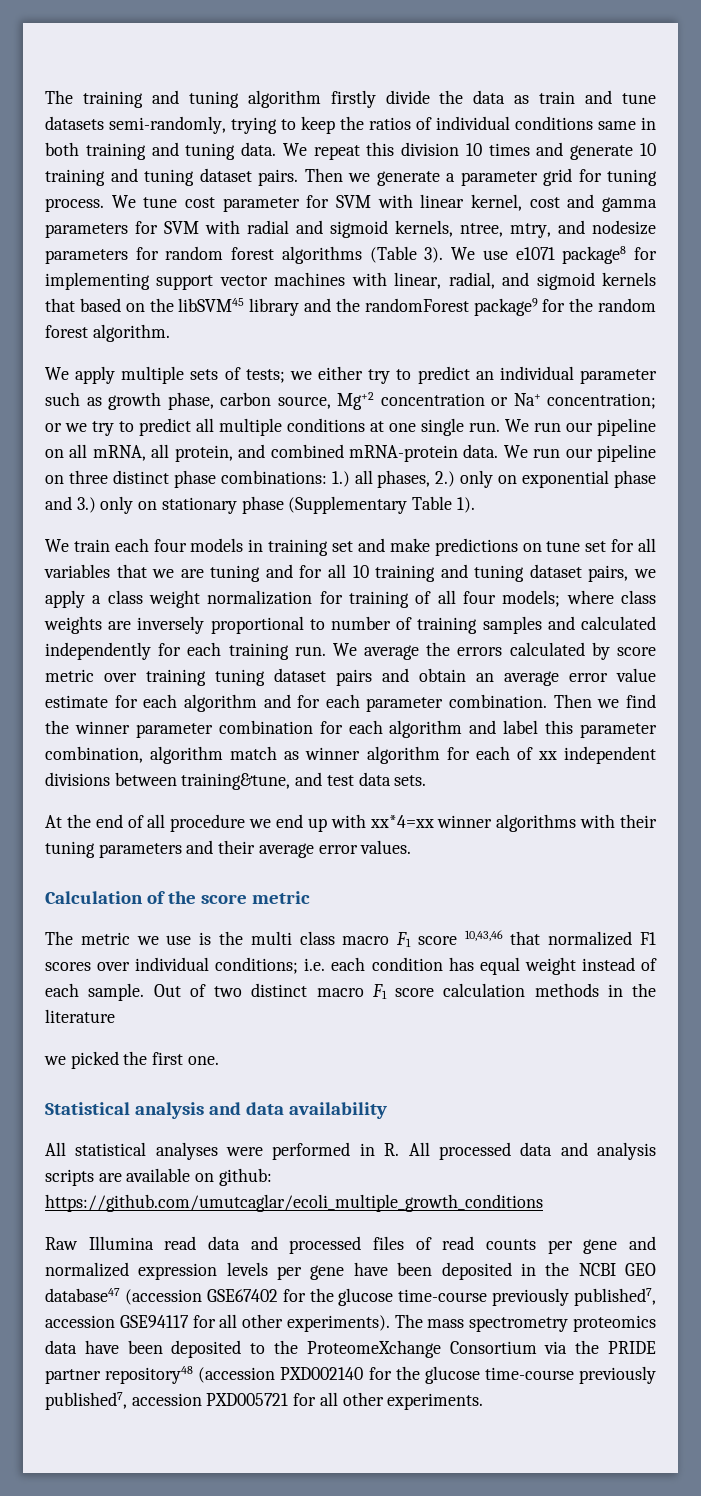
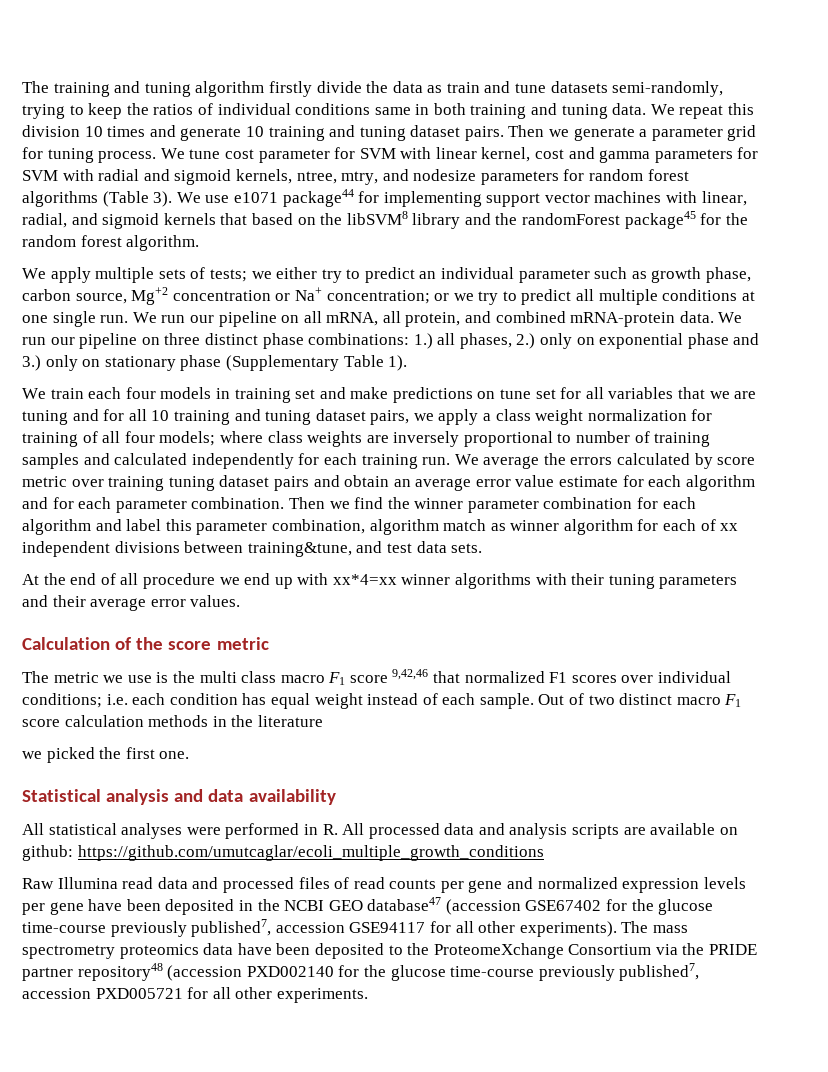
[562,246,627,264] package8 -> [282,189,354,207] package44
[178,298,245,312] libSVM45 -> [346,211,408,225] libSVM8
[473,298,538,316] package9 -> [624,211,696,229] package45
[464,930,503,941] 10,43,46 -> [392,669,429,680] 9,42,46

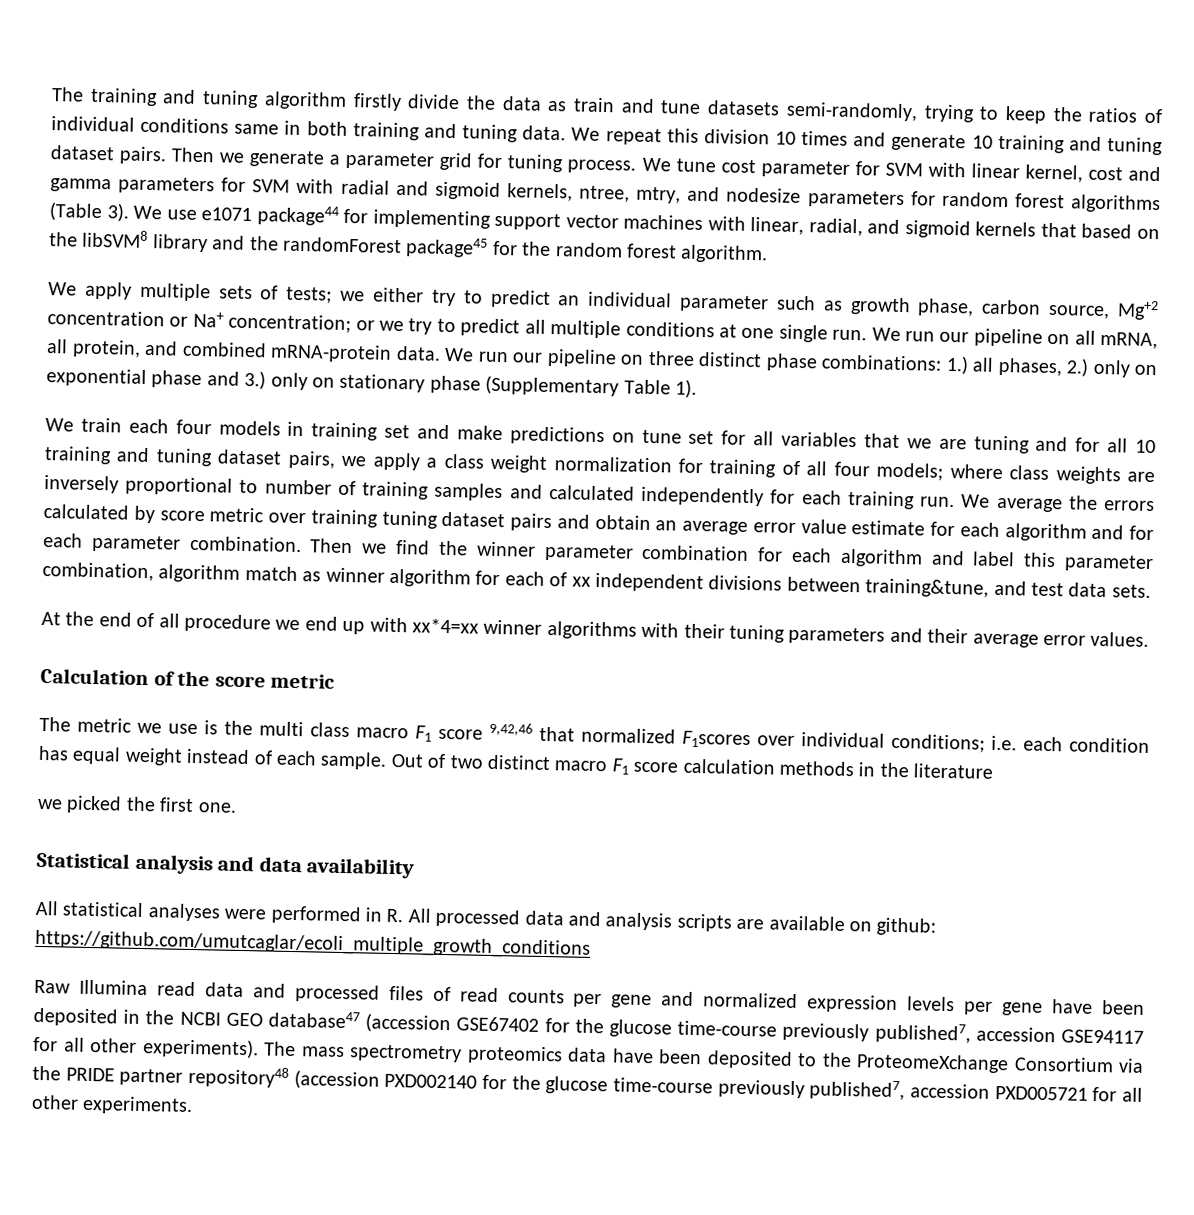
[549,672,617,683] F1 scores -> [682,730,751,749] F1scores

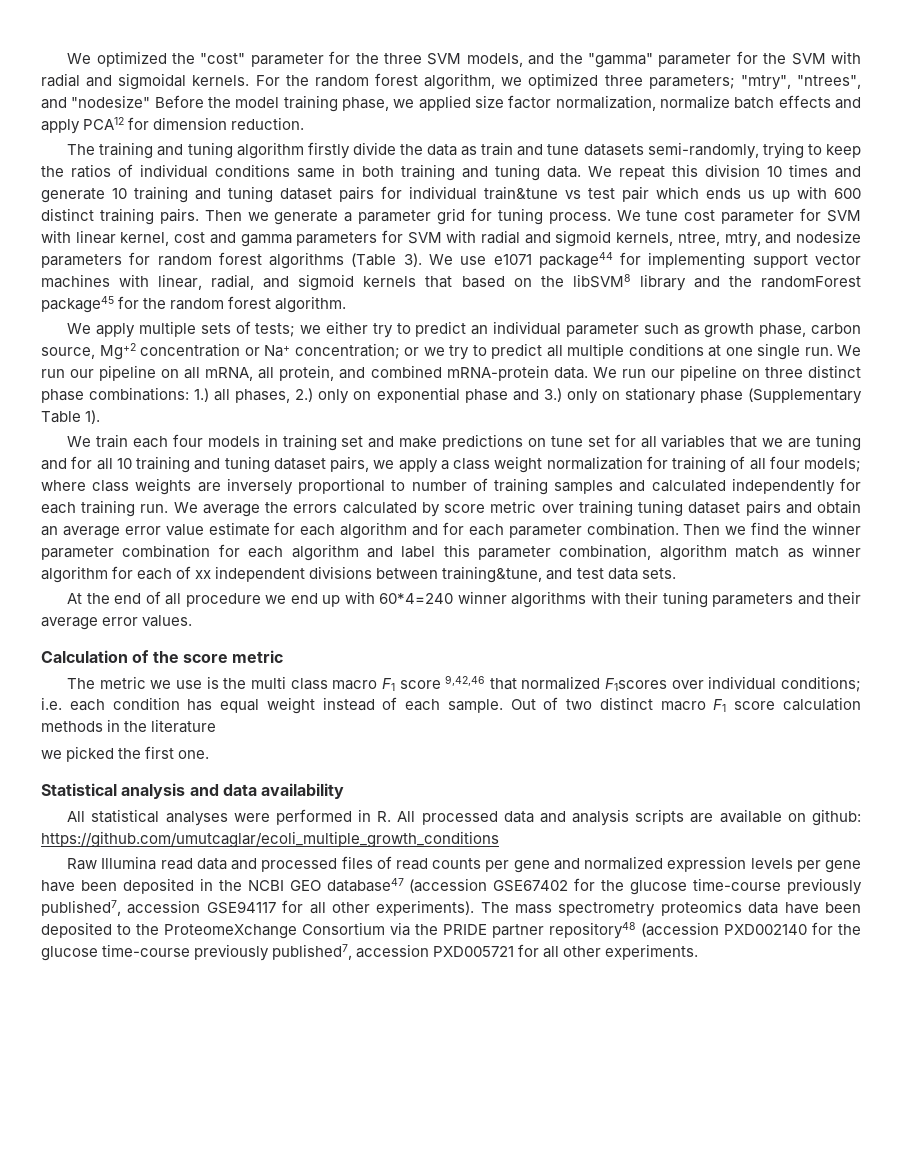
(51, 94) none -> [67,51,861,68] [41,73,861,90] [41,95,862,112] [41,117,305,134] We optimized the "cost" parameter for the three SVM models, and the "gamma" parameter for the SVM with radial and sigmoidal kernels. For the random forest algorithm, we optimized three parameters; "mtry", "ntrees", and "nodesize" Before the model training phase, we applied size factor normalization, normalize batch effects and apply PCA12 for dimension reduction. //
(115, 153) none -> [339,186,861,202] [41,208,154,225] pairs for individual train&tune vs test pair which ends us up with 600 distinct training
[411,618,479,634] xx*4=xx -> [379,593,454,604] 60*4=240

